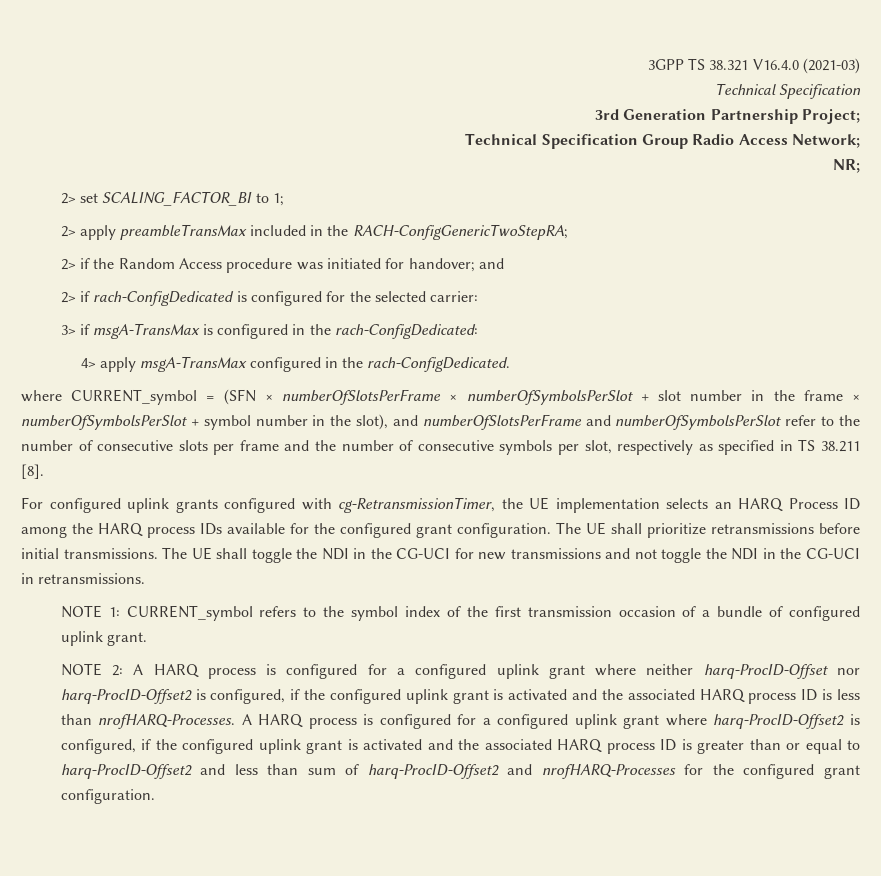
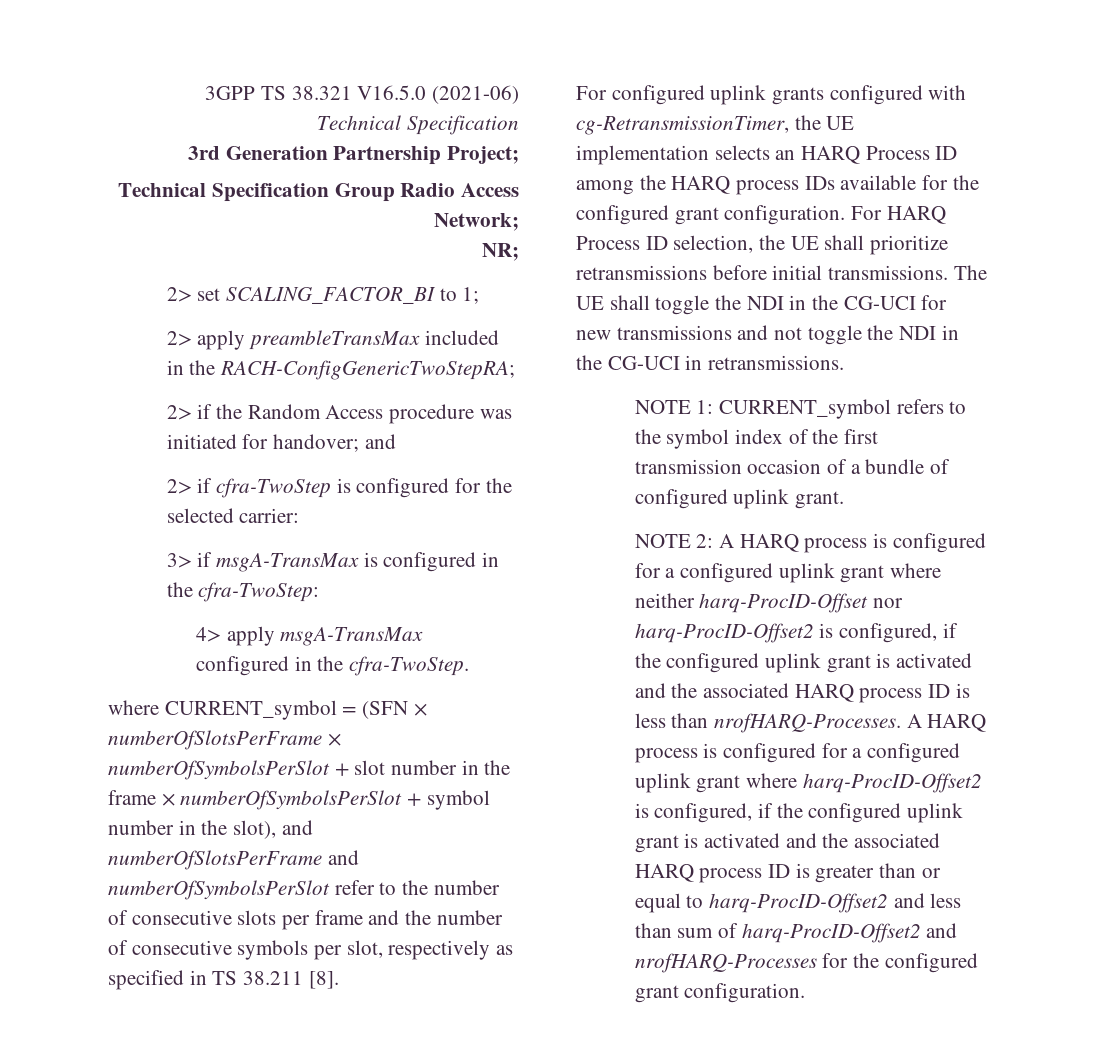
[752,58,861,74] V16.4.0 (2021-03) -> [357,85,519,104] V16.5.0 (2021-06)
[93,291,235,306] rach-ConfigDedicated -> [215,478,331,498] cfra-TwoStep
[334,324,478,339] rach-ConfigDedicated: -> [198,582,320,602] cfra-TwoStep:
[367,357,511,372] rach-ConfigDedicated. -> [348,656,469,676] cfra-TwoStep.
[556,522,581,534] The -> [851,206,946,224] [576,235,786,253] For HARQ Process ID selection, the

